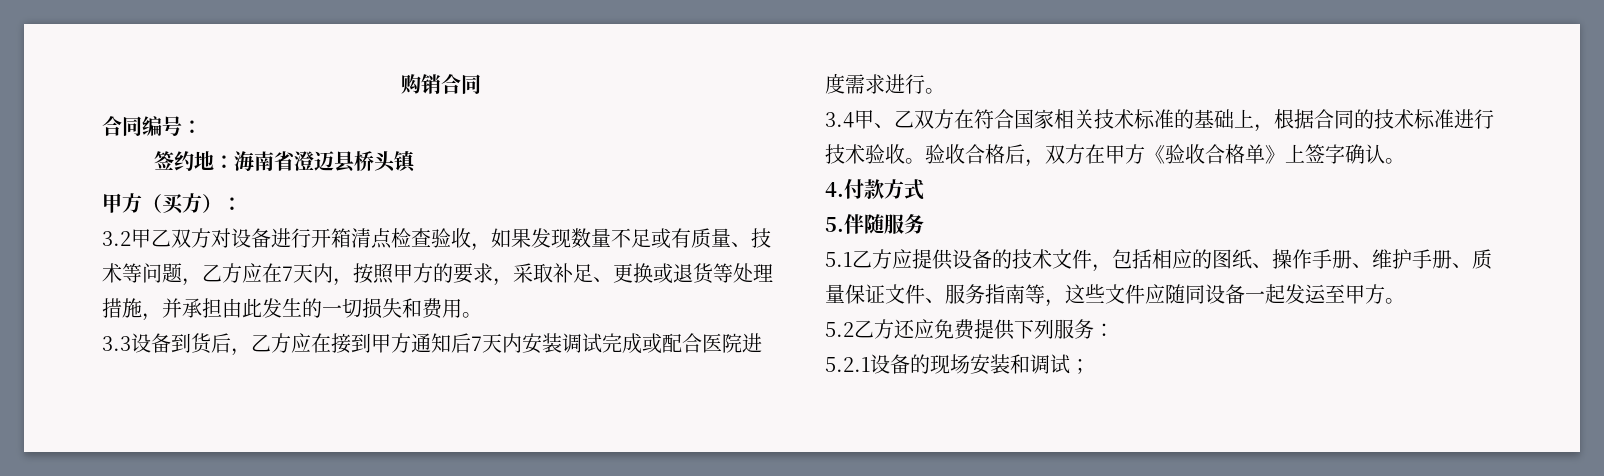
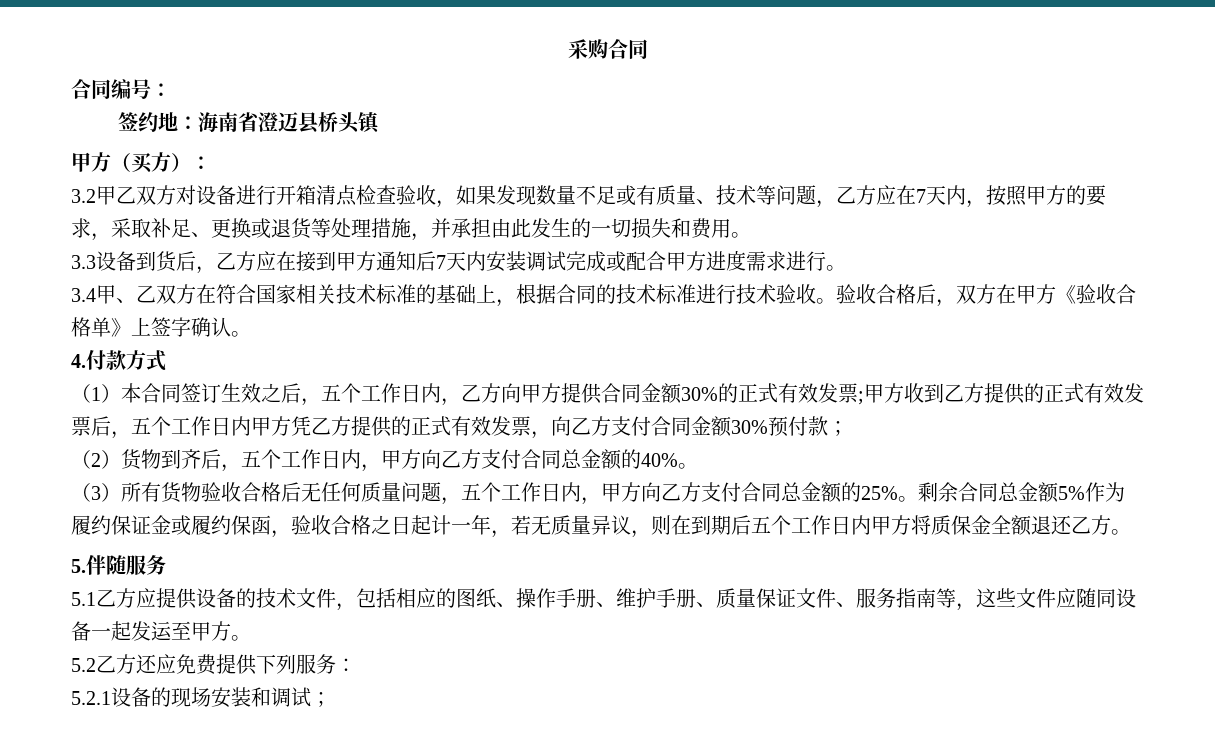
[400,74,441,94] 购销 -> [567,39,608,59] 采购
[702,333,742,353] 医院 -> [666,251,706,271] 甲方
(924, 189) none -> [71,383,1144,406] [71,416,848,439] [71,449,698,472] [71,482,1125,505] [71,515,1131,538] // （1）本合同签订生效之后，五个工作日内，乙方向甲方提供合同金额30%的正式有效发票;甲方收到乙方提供的正式有效发票后，五个工作日内甲方凭乙方提供的正式有效发票，向乙方支付合同金额30%预付款； // （2）货物到齐后，五个工作日内，甲方向乙方支付合同总金额的40%。 // （3）所有货物验收合格后无任何质量问题，五个工作日内，甲方向乙方支付合同总金额的25%。剩余合同总金额5%作为履约保证金或履约保函，验收合格之日起计一年，若无质量异议，则在到期后五个工作日内甲方将质保金全额退还乙方。

